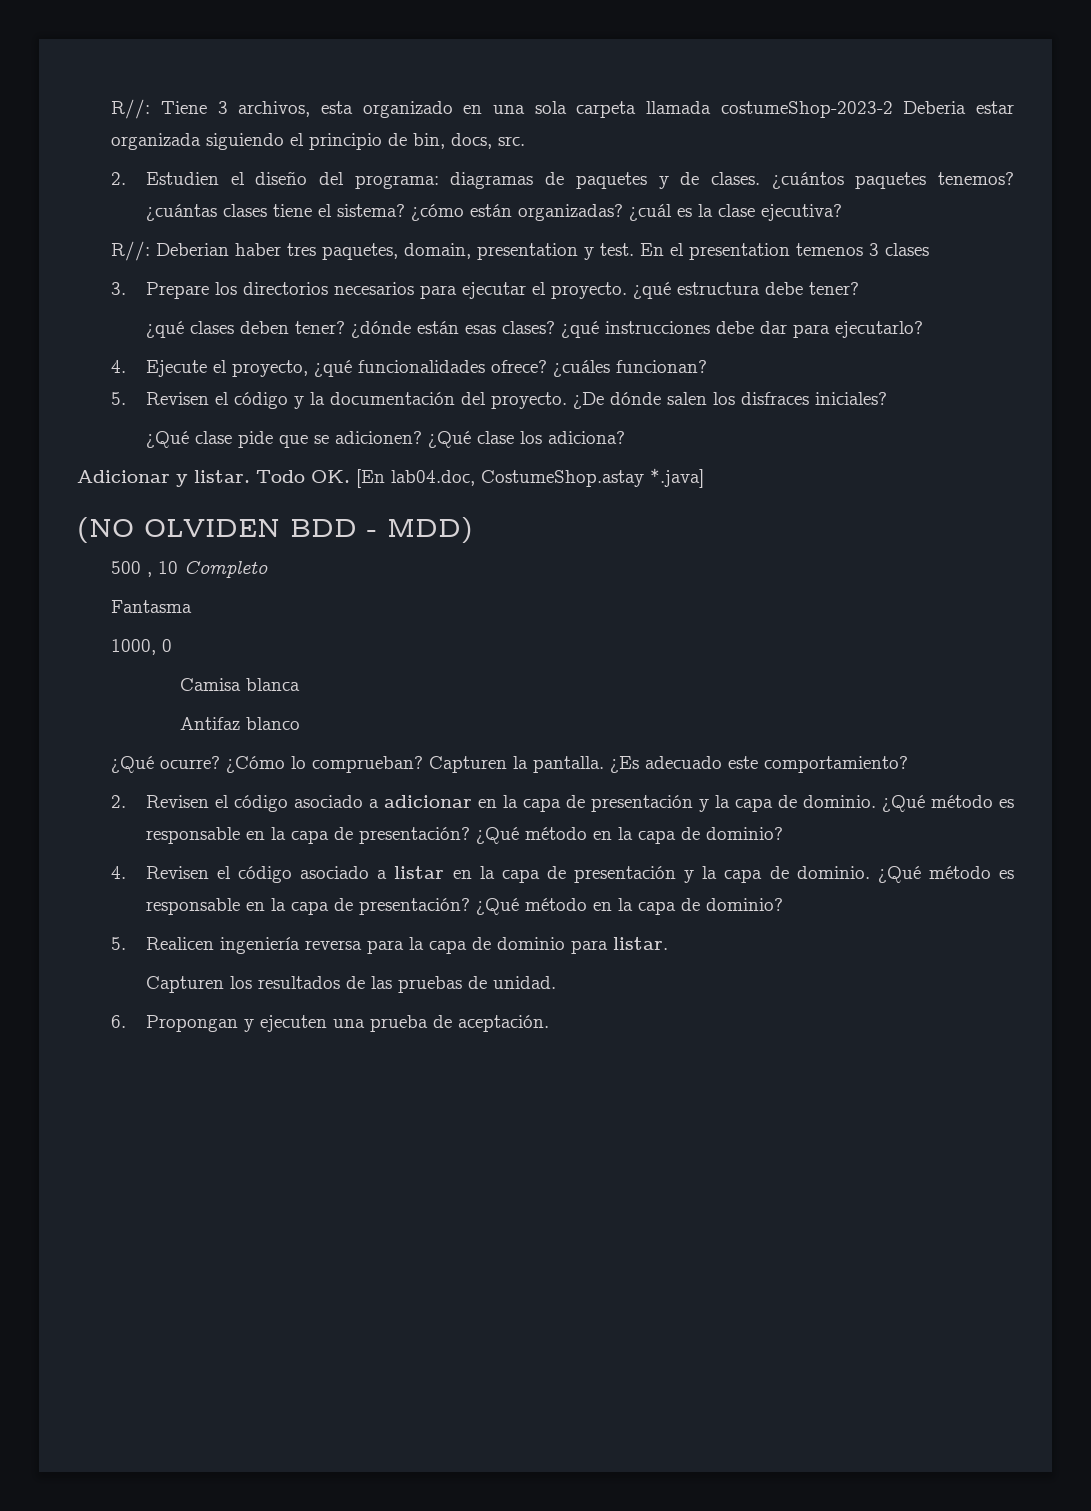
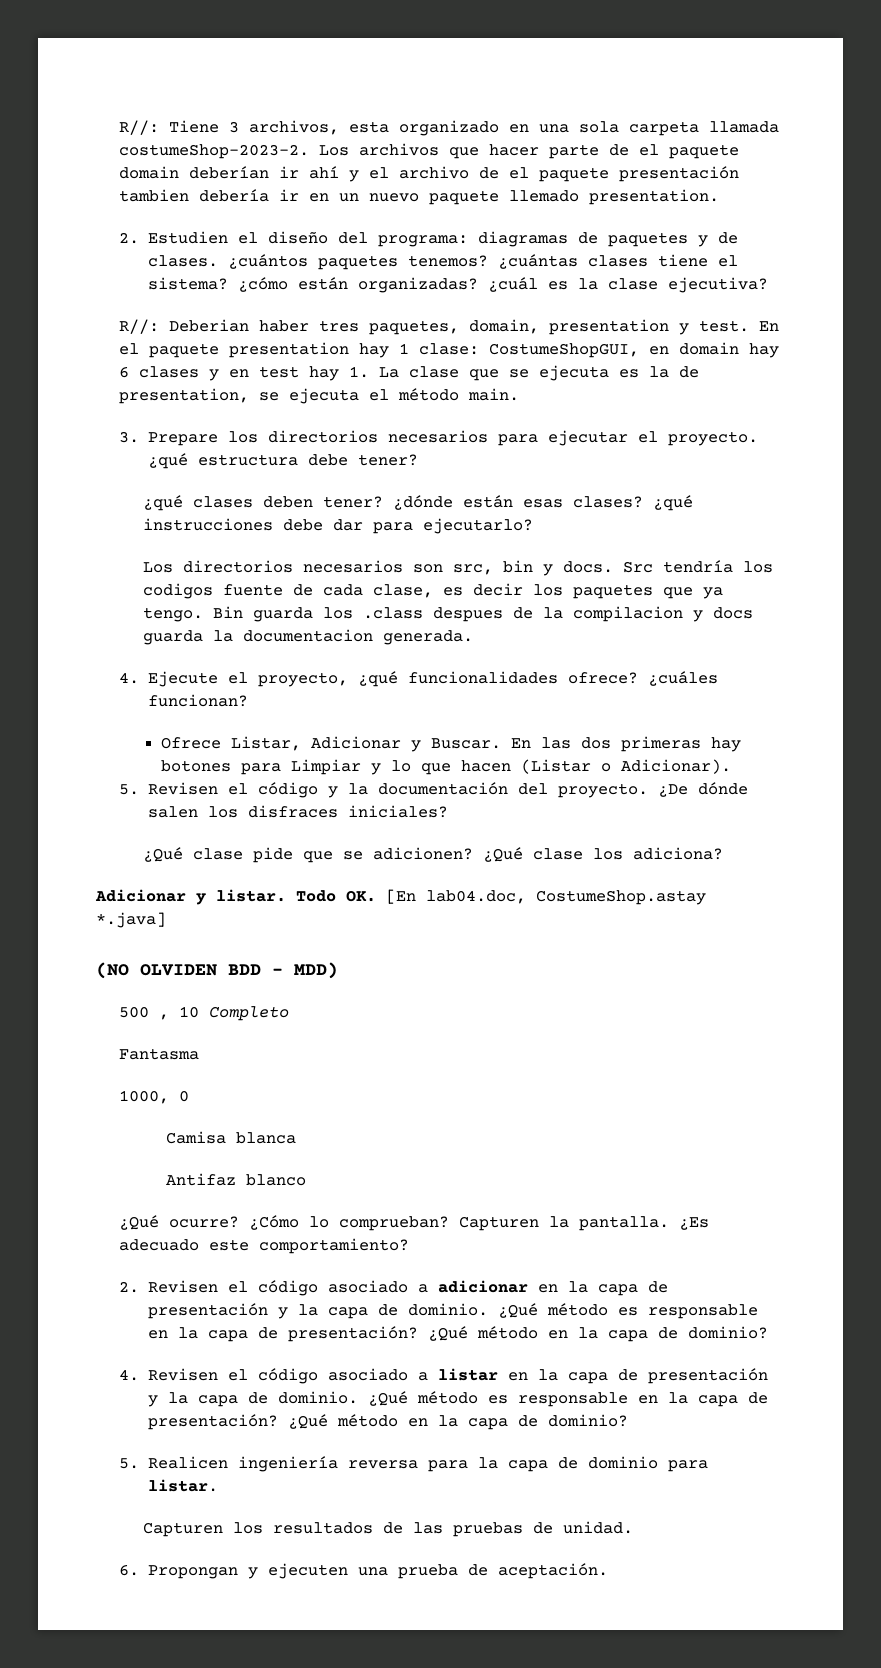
[720,101,1014,118] [111,133,526,150] costumeShop-2023-2 Deberia estar organizada siguiendo el principio de bin, docs, src. -> [119,143,740,159] [119,166,740,182] [119,189,720,205] costumeShop-2023-2. Los archivos que hacer parte de el paquete domain deberían ir ahí y el archivo de el paquete presentación tambien debería ir en un nuevo paquete llemado presentation.
[689,243,930,260] presentation temenos 3 clases -> [149,342,780,358] [119,365,700,381] [119,388,520,404] paquete presentation hay 1 clase: CostumeShopGUI, en domain hay 6 clases y en test hay 1. La clase que se ejecuta es la de presentation, se ejecuta el método main.
(923, 329) none -> [142,560,773,576] [142,583,723,599] [142,606,753,622] [142,629,473,645] // Los directorios necesarios son src, bin y docs. Src tendría los codigos fuente de cada clase, es decir los paquetes que ya tengo. Bin guarda los .class despues de la compilacion y docs guarda la documentacion generada.
(707, 366) none -> [161,736,742,752] [161,759,732,775] // Ofrece Listar, Adicionar y Buscar. En las dos primeras hay botones para Limpiar y lo que hacen (Listar o Adicionar).

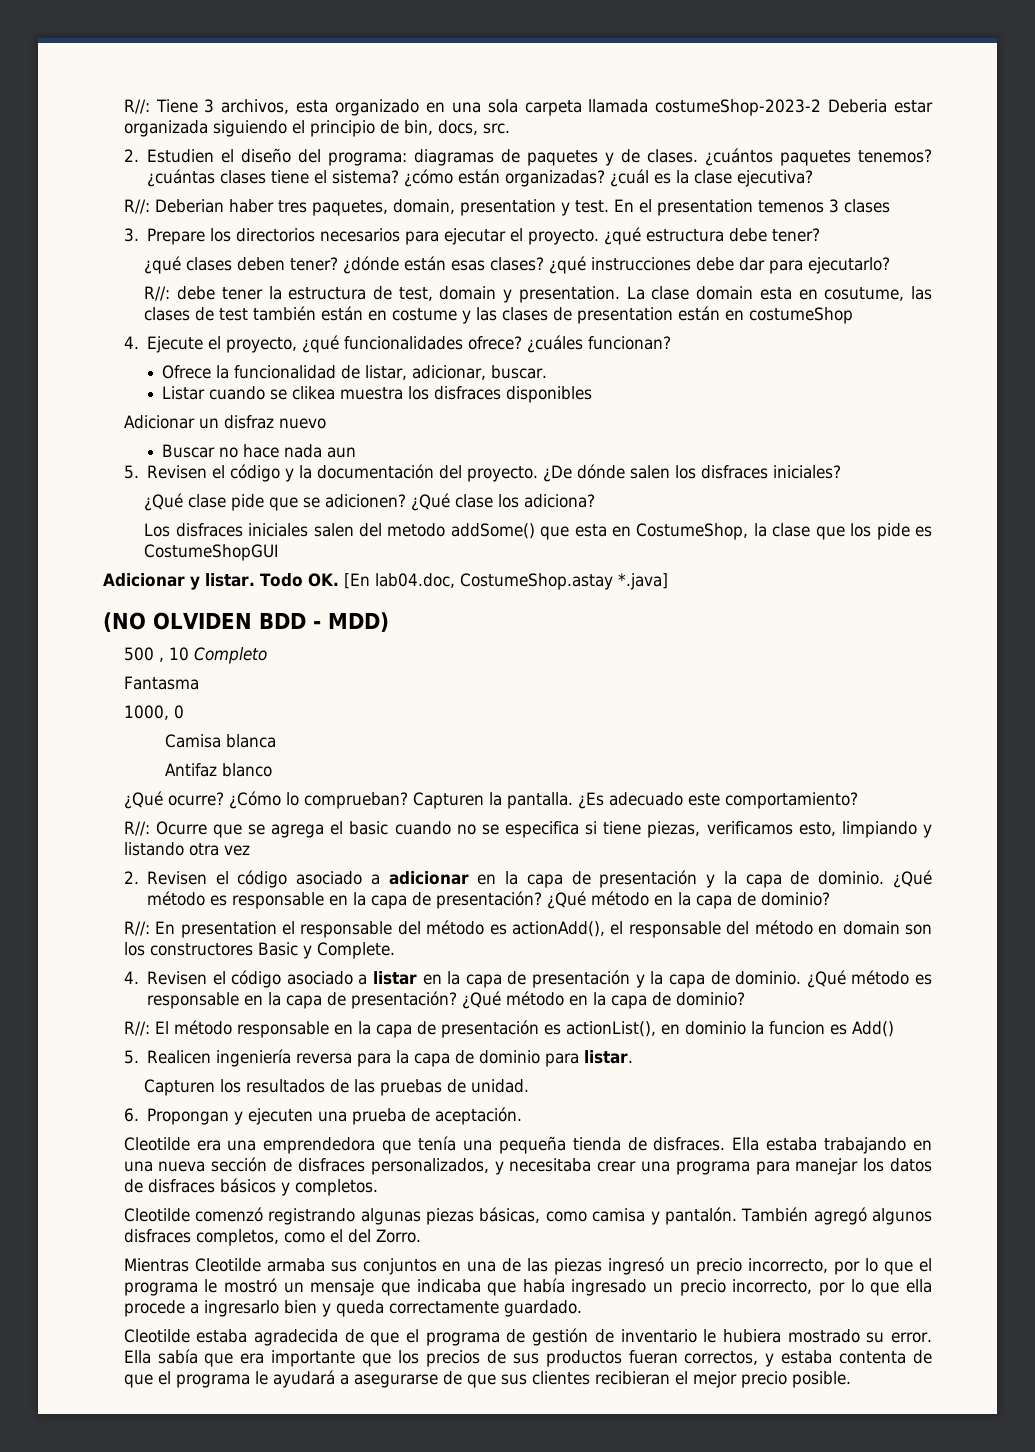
[119,143,740,159] [119,166,740,182] [119,189,720,205] costumeShop-2023-2. Los archivos que hacer parte de el paquete domain deberían ir ahí y el archivo de el paquete presentación tambien debería ir en un nuevo paquete llemado presentation. -> [655,99,933,116] [123,120,510,137] costumeShop-2023-2 Deberia estar organizada siguiendo el principio de bin, docs, src.
[149,342,780,358] [119,365,700,381] [119,388,520,404] paquete presentation hay 1 clase: CostumeShopGUI, en domain hay 6 clases y en test hay 1. La clase que se ejecuta es la de presentation, se ejecuta el método main. -> [656,199,890,216] presentation temenos 3 clases
[142,560,773,576] [142,583,723,599] [142,606,753,622] [142,629,473,645] Los directorios necesarios son src, bin y docs. Src tendría los codigos fuente de cada clase, es decir los paquetes que ya tengo. Bin guarda los .class despues de la compilacion y docs guarda la documentacion generada. -> [144,286,933,303] [144,306,854,324] R//: debe tener la estructura de test, domain y presentation. La clase domain esta en cosutume, las clases de test también están en costume y las clases de presentation están en costumeShop
[231,736,742,752] [161,759,732,775] Listar, Adicionar y Buscar. En las dos primeras hay botones para Limpiar y lo que hacen (Listar o Adicionar). -> [216,365,548,380] [162,386,593,403] [123,415,326,429] [162,444,357,458] la funcionalidad de listar, adicionar, buscar. // Listar cuando se clikea muestra los disfraces disponibles // Adicionar un disfraz nuevo // Buscar no hace nada aun
(723, 853) none -> [144,523,933,540] [144,544,280,561] // Los disfraces iniciales salen del metodo addSome() que esta en CostumeShop, la clase que los pide es CostumeShopGUI
(410, 1246) none -> [123,821,933,838] [123,842,250,856] // R//: Ocurre que se agrega el basic cuando no se especifica si tiene piezas, verificamos esto, limpiando y listando otra vez
(768, 1332) none -> [123,920,932,938] [123,942,395,959] // R//: En presentation el responsable del método es actionAdd(), el responsable del método en domain son los constructores Basic y Complete.
(628, 1420) none -> [123,1020,894,1038] // R//: El método responsable en la capa de presentación es actionList(), en dominio la funcion es Add()
(608, 1571) none -> [123,1136,932,1154] [123,1157,933,1175] [123,1178,378,1196] [123,1207,933,1225] [123,1229,421,1246] [123,1257,932,1275] [123,1278,932,1296] [123,1300,582,1317] [123,1328,933,1346] [123,1349,932,1367] [123,1370,851,1388] // Cleotilde era una emprendedora que tenía una pequeña tienda de disfraces. Ella estaba trabajando en una nueva sección de disfraces personalizados, y necesitaba crear una programa para manejar los datos de disfraces básicos y completos. // Cleotilde comenzó registrando algunas piezas básicas, como camisa y pantalón. También agregó algunos disfraces completos, como el del Zorro. // Mientras Cleotilde armaba sus conjuntos en una de las piezas ingresó un precio incorrecto, por lo que el programa le mostró un mensaje que indicaba que había ingresado un precio incorrecto, por lo que ella procede a ingresarlo bien y queda correctamente guardado. // Cleotilde estaba agradecida de que el programa de gestión de inventario le hubiera mostrado su error. Ella sabía que era importante que los precios de sus productos fueran correctos, y estaba contenta de que el programa le ayudará a asegurarse de que sus clientes recibieran el mejor precio posible.

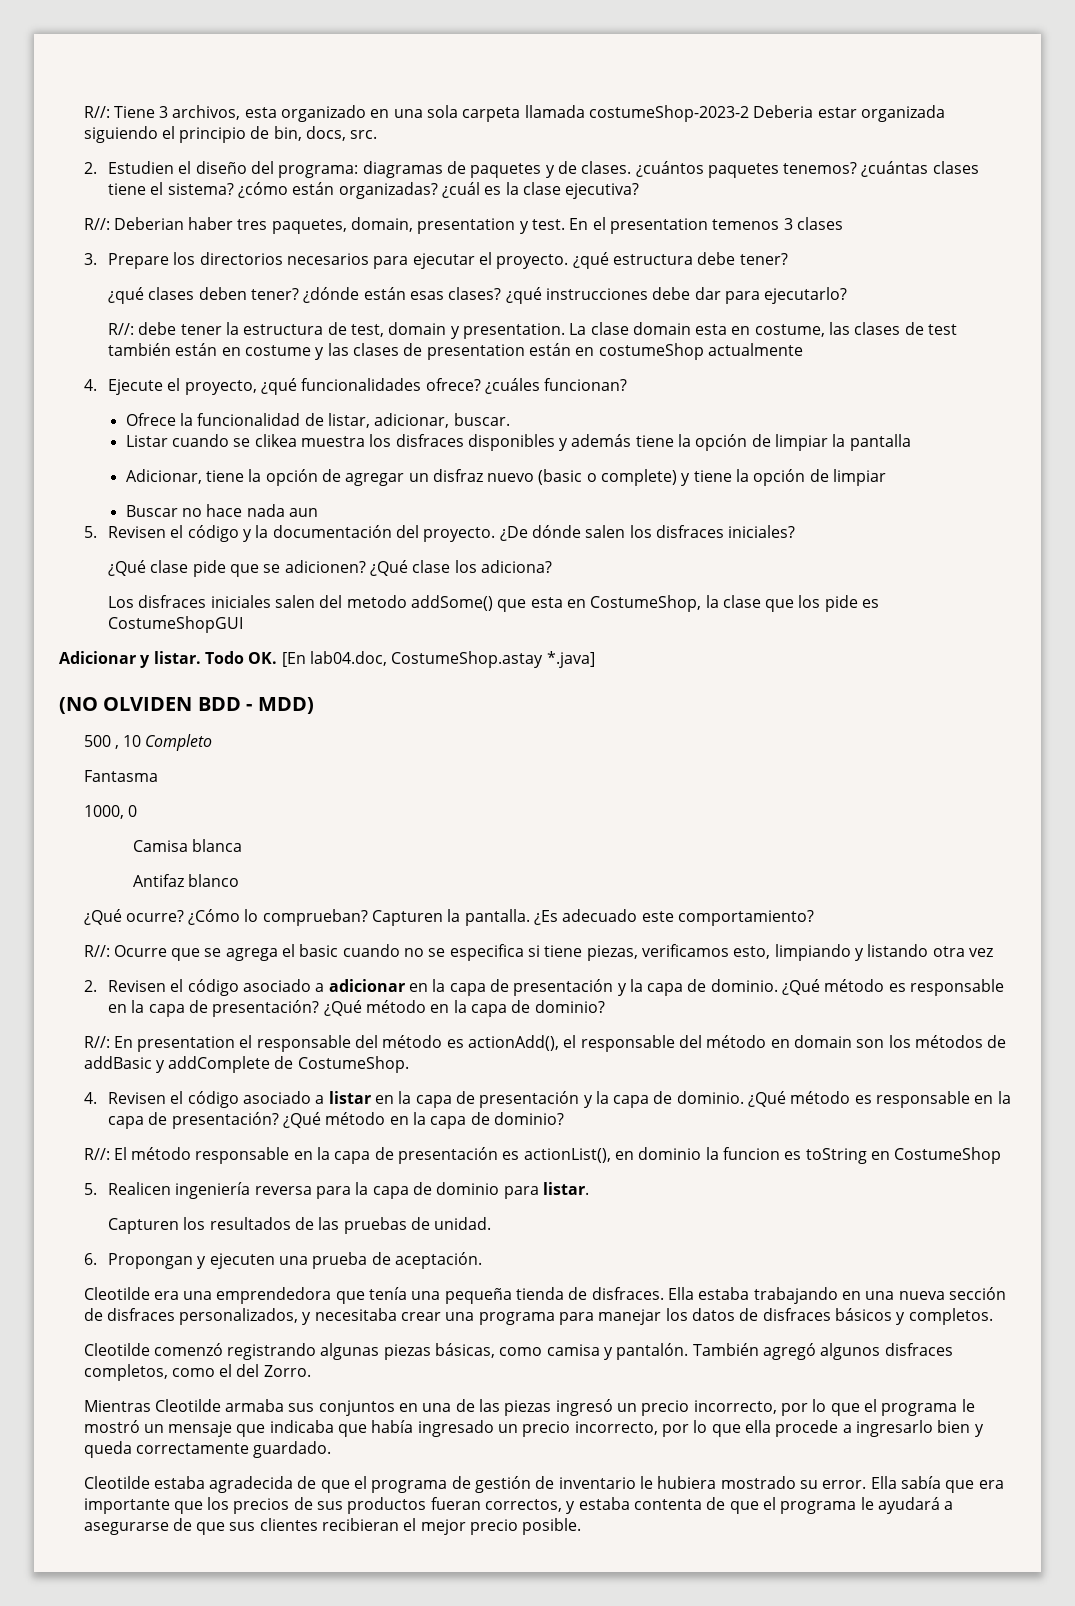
[824,287,905,301] cosutume, -> [754,324,825,337] costume,
(854, 315) none -> [707,343,803,356] actualmente
[123,415,326,429] // Adicionar un disfraz nuevo -> [559,434,911,451] [125,469,887,486] y además tiene la opción de limpiar la pantalla // Adicionar, tiene la opción de agregar un disfraz nuevo (basic o complete) y tiene la opción de limpiar
[149,942,395,959] constructores Basic y Complete. -> [914,1035,1007,1048] [83,1056,409,1073] métodos de addBasic y addComplete de CostumeShop.
[851,1021,894,1037] Add() -> [805,1147,1002,1164] toString en CostumeShop

